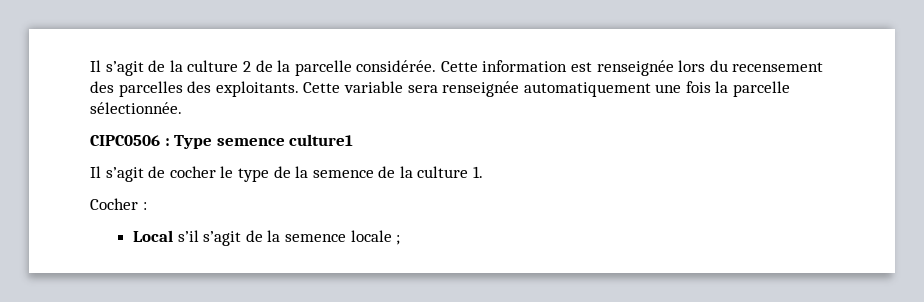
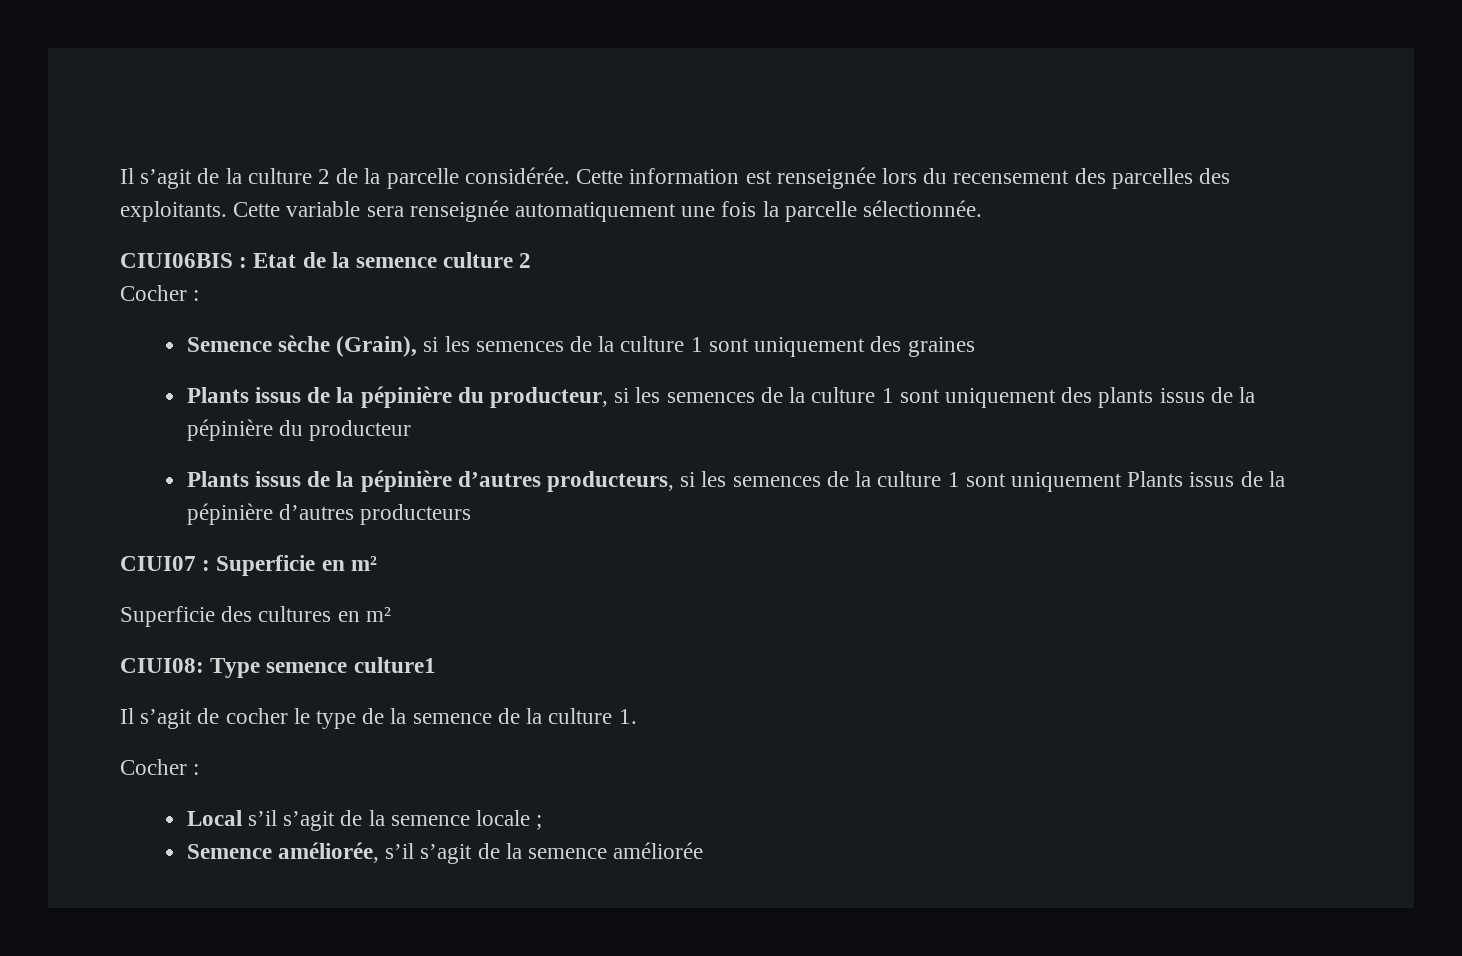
[90,135,170,146] CIPC0506 : -> [120,252,532,268] [120,285,200,301] [186,335,975,357] [186,386,1255,408] [186,419,412,441] [186,470,1285,492] [186,503,472,525] [120,555,377,576] [120,606,391,627] [120,658,204,673] CIUI06BIS : Etat de la semence culture 2 // Cocher : // Semence sèche (Grain), si les semences de la culture 1 sont uniquement des graines // Plants issus de la pépinière du producteur, si les semences de la culture 1 sont uniquement des plants issus de la pépinière du producteur // Plants issus de la pépinière d’autres producteurs, si les semences de la culture 1 sont uniquement Plants issus de la pépinière d’autres producteurs // CIUI07 : Superficie en m² // Superficie des cultures en m² // CIUI08:
(401, 240) none -> [186,842,704,864] // Semence améliorée, s’il s’agit de la semence améliorée

